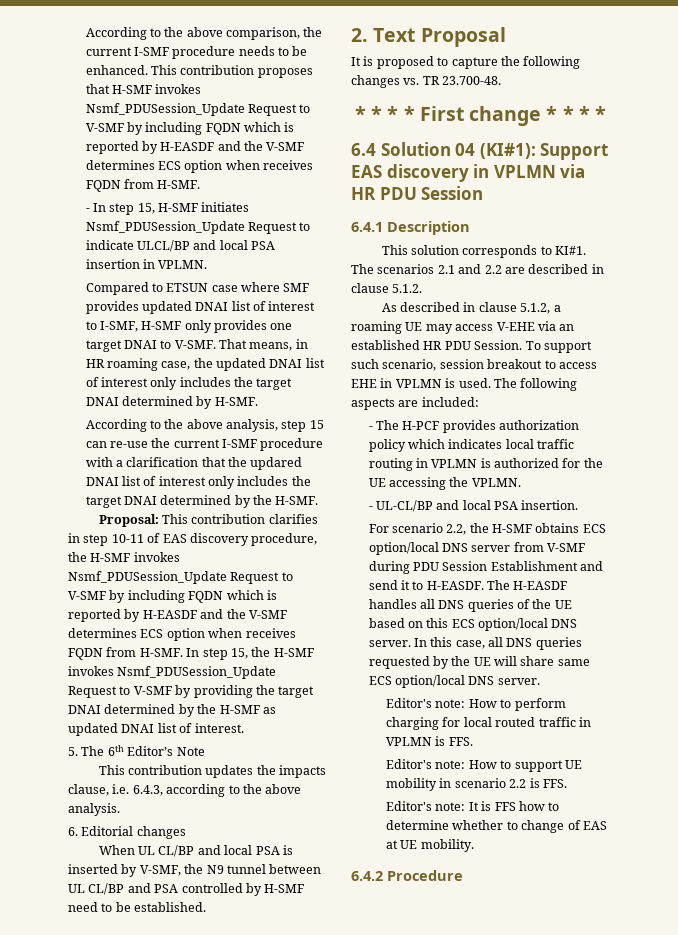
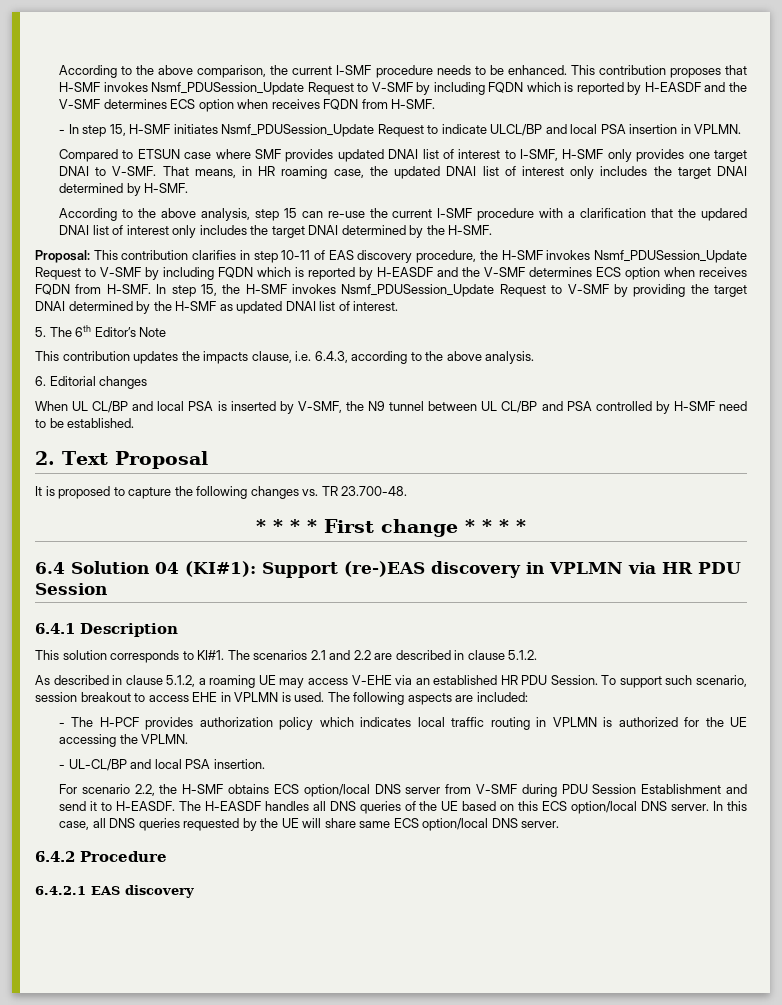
[351,165,382,178] EAS -> [344,561,425,577] (re-)EAS
[386,698,566,711] [386,717,591,730] [386,736,473,746] [386,759,582,772] [386,778,567,791] [386,801,560,811] [386,820,607,833] [386,839,474,852] // Editor's note: How to perform charging for local routed traffic in VPLMN is FFS. // Editor's note: How to support UE mobility in scenario 2.2 is FFS. // Editor's note: It is FFS how to determine whether to change of EAS at UE mobility. -> (560, 824) none
(463, 875) none -> [35,885,194,898] // 6.4.2.1 EAS discovery

